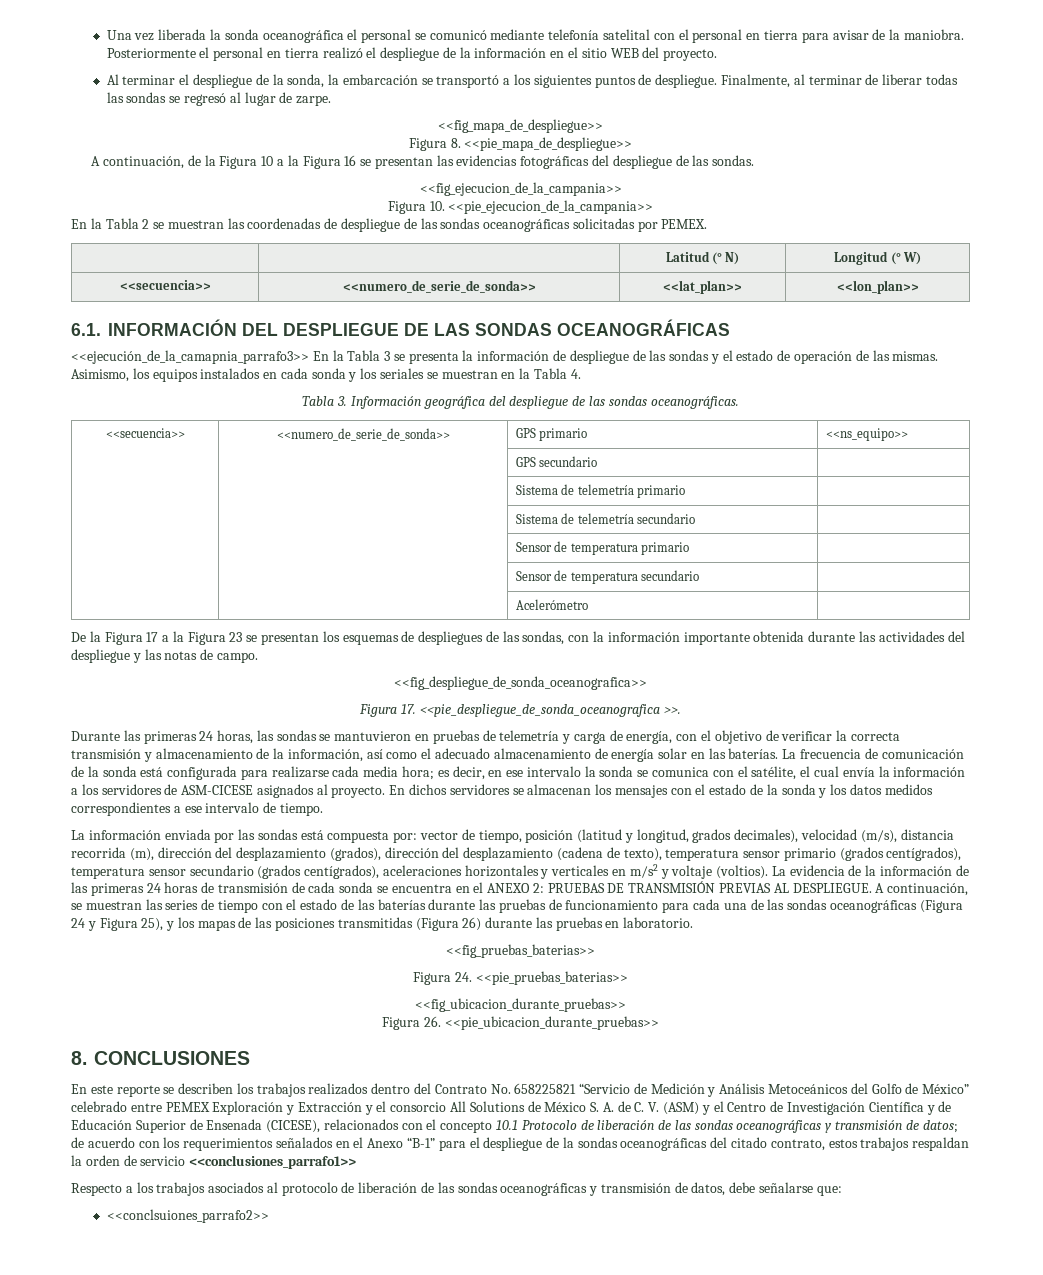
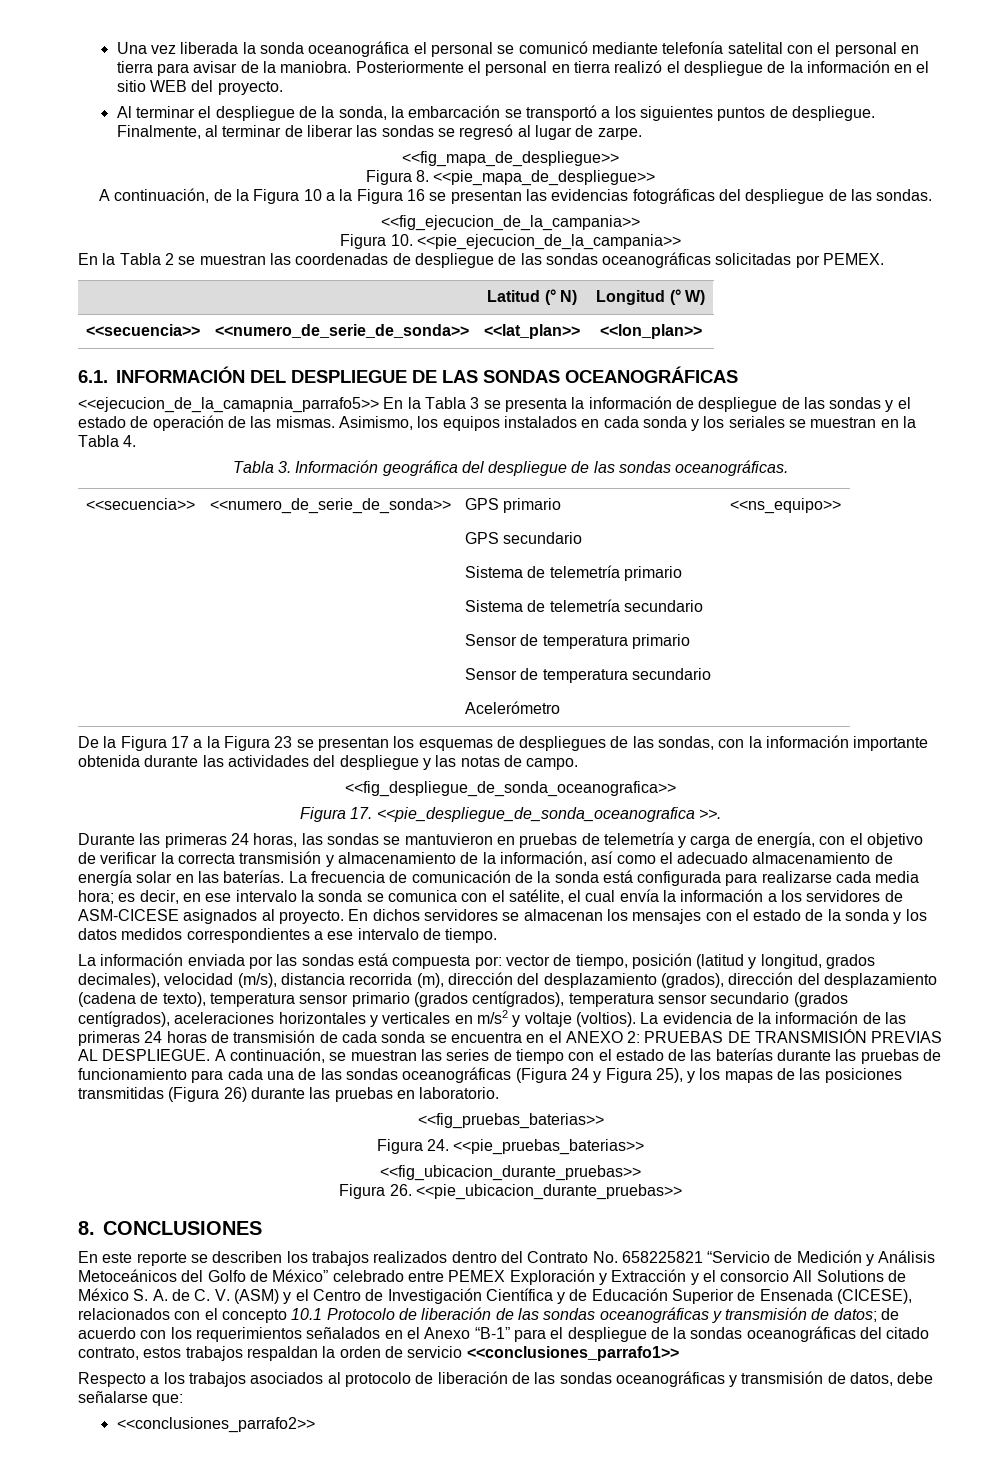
[925,74,958,85] todas -> (354, 131) none
[71,350,309,364] <<ejecución_de_la_camapnia_parrafo3>> -> [78,397,379,413] <<ejecucion_de_la_camapnia_parrafo5>>
[106,1209,269,1223] <<conclsuiones_parrafo2>> -> [116,1417,315,1433] <<conclusiones_parrafo2>>

